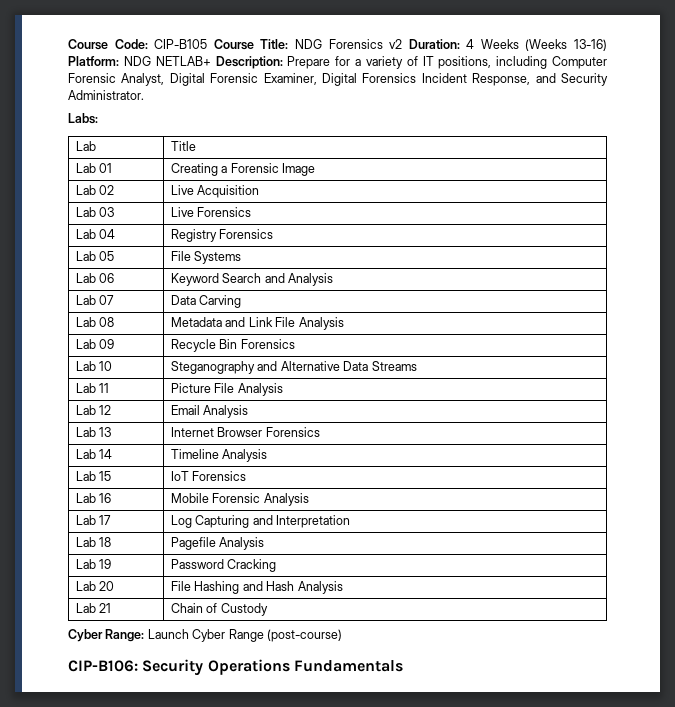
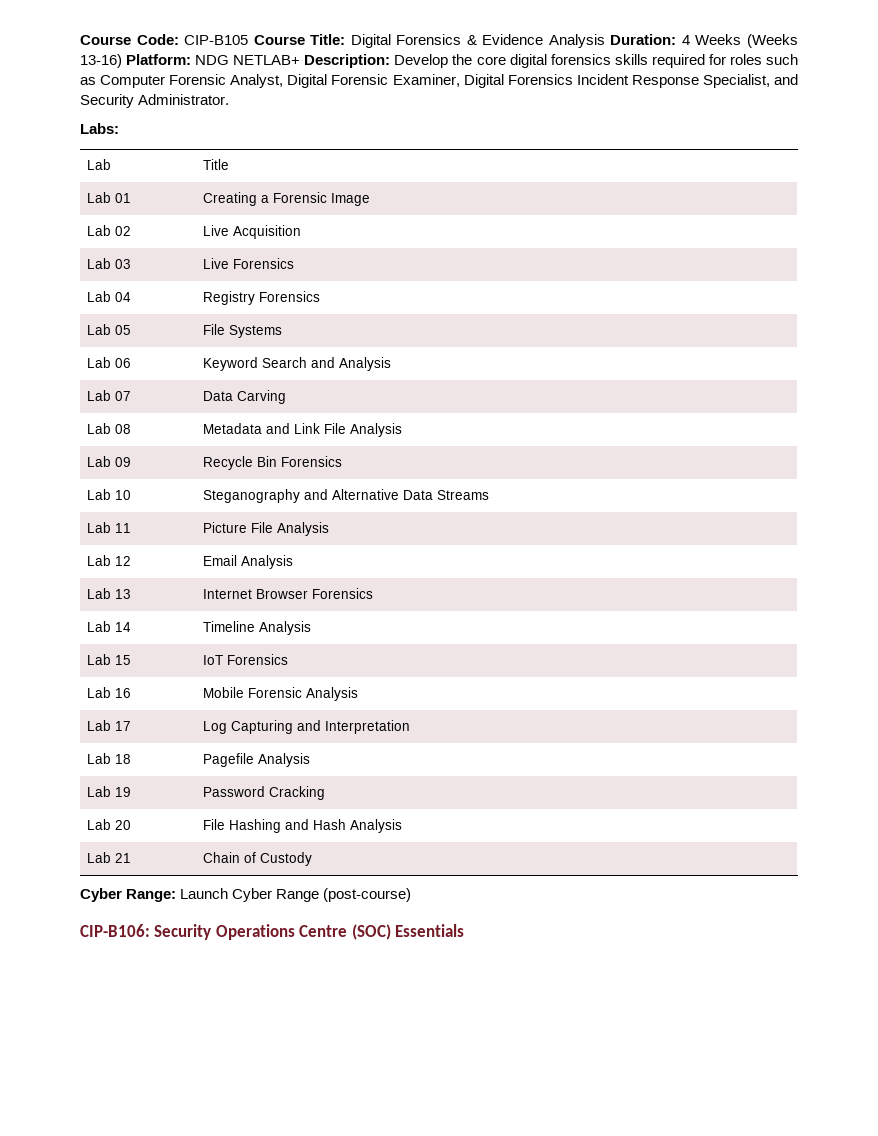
[294,39,403,49] NDG Forensics v2 -> [350,34,605,48] Digital Forensics & Evidence Analysis
[287,56,548,69] Prepare for a variety of IT positions, including -> [394,54,798,68] [80,77,96,85] Develop the core digital forensics skills required for roles such as
[472,73,531,86] Response, -> [631,74,770,88] Response Specialist,
[293,660,403,672] Fundamentals -> [299,924,465,940] Centre (SOC) Essentials

